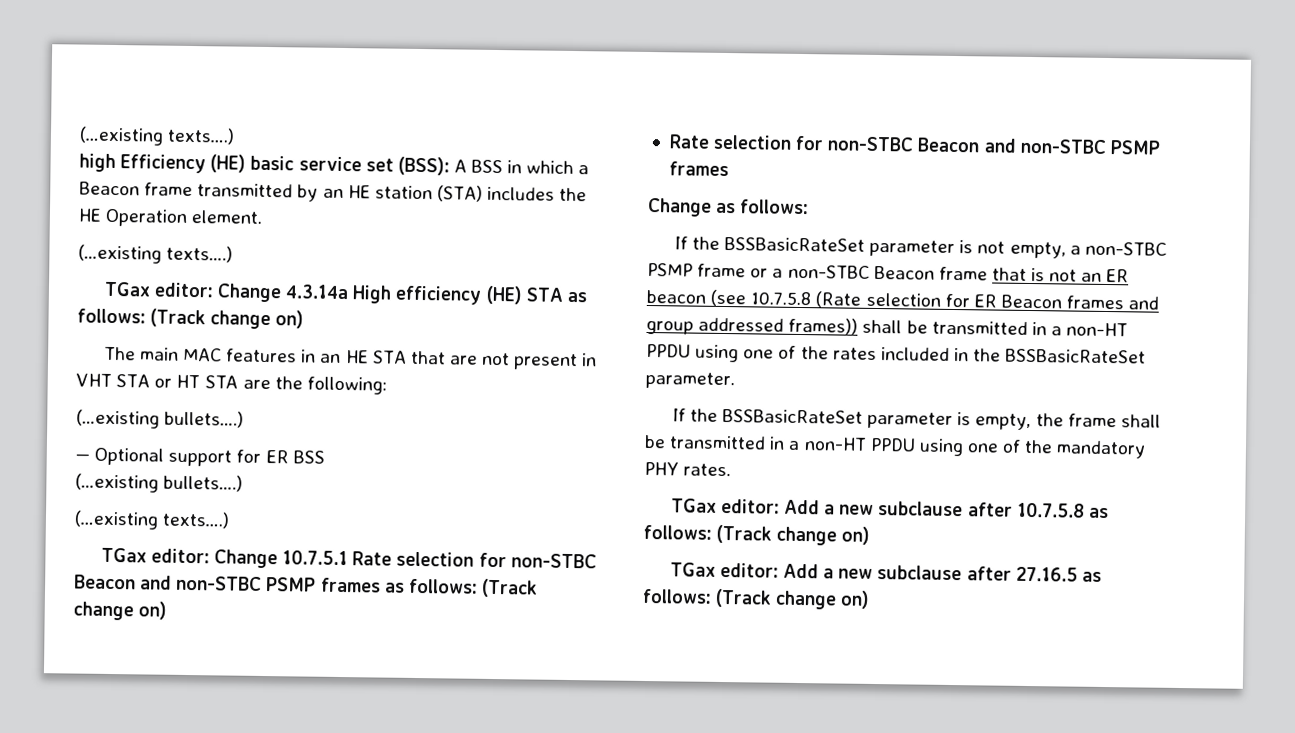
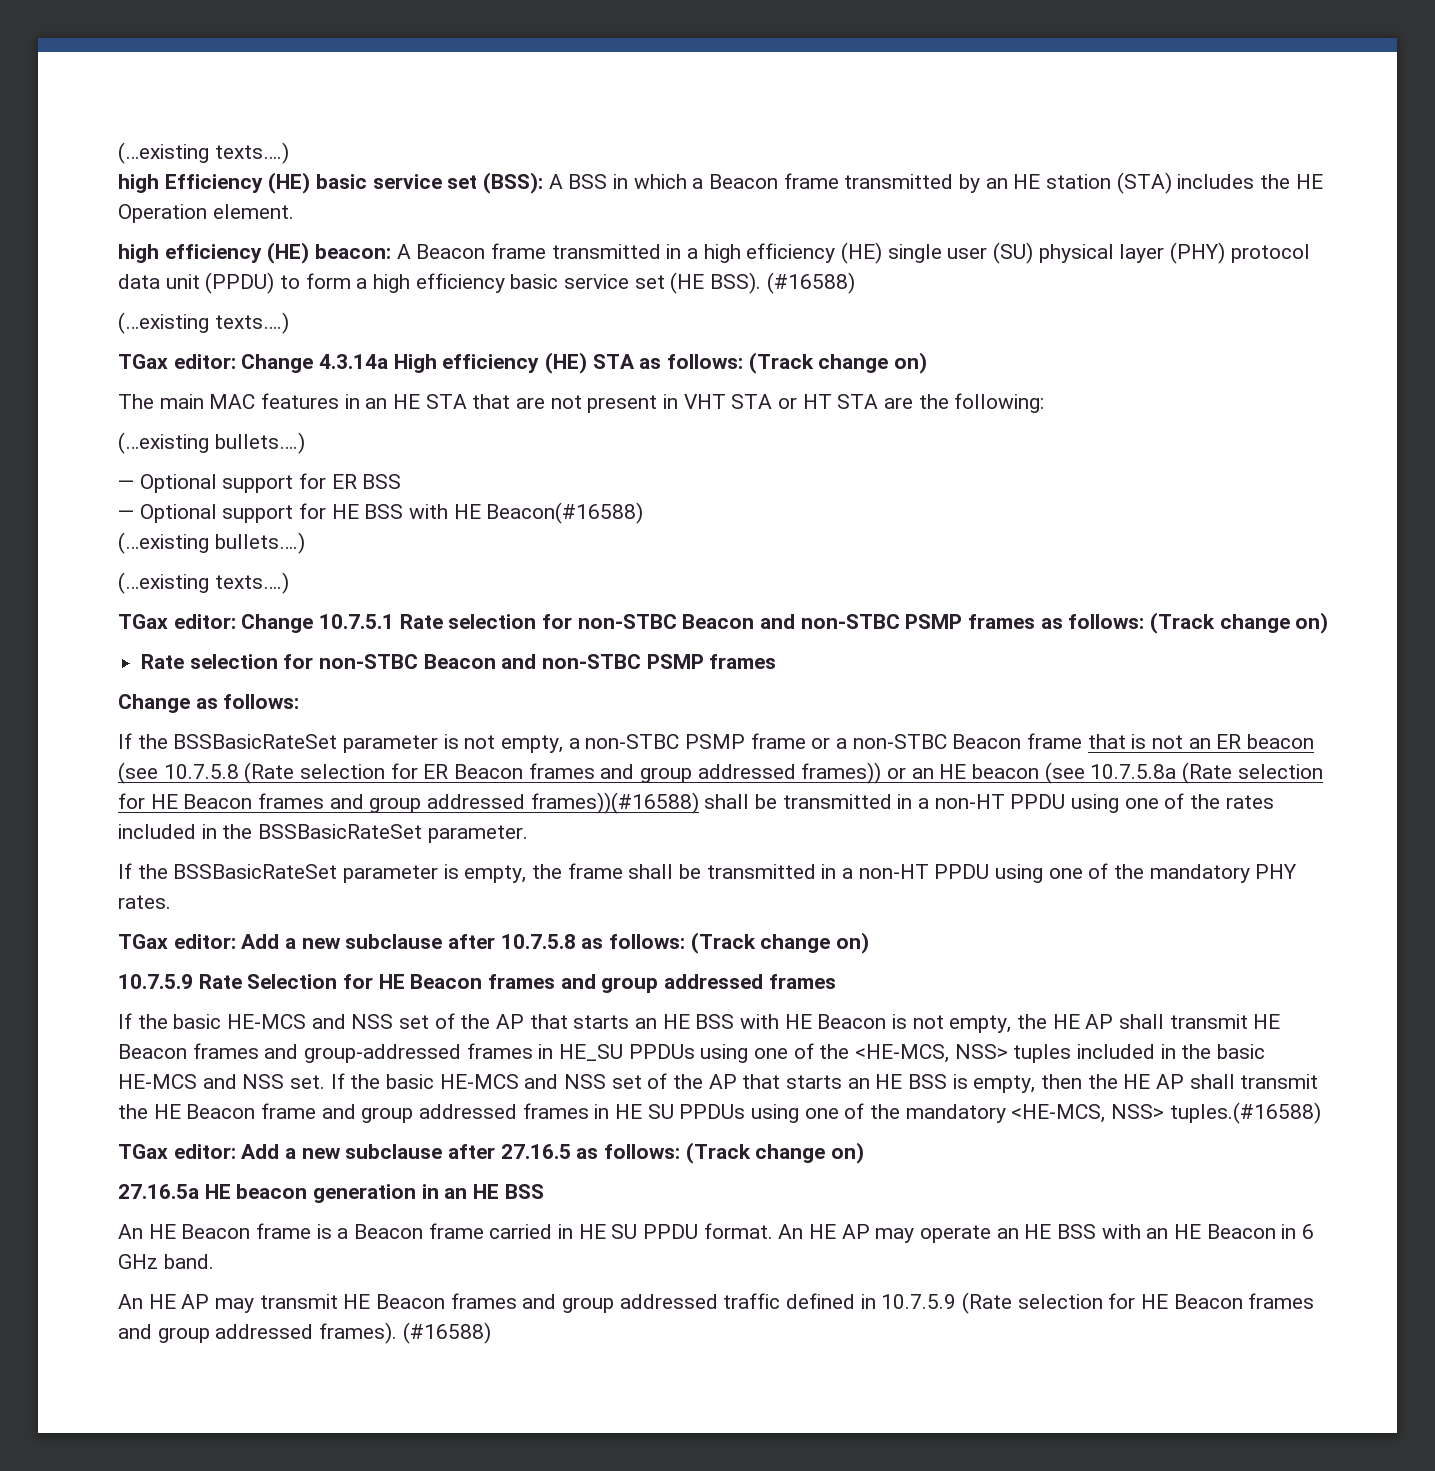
(264, 217) none -> [118,242,1310,264] [118,272,855,294] // high efficiency (HE) beacon: A Beacon frame transmitted in a high efficiency (HE) single user (SU) physical layer (PHY) protocol data unit (PPDU) to form a high efficiency basic service set (HE BSS). (#16588)
(325, 457) none -> [118,502,644,524] // — Optional support for HE BSS with HE Beacon(#16588)
(859, 326) none -> [887,762,1323,784] [118,792,699,814] or an HE beacon (see 10.7.5.8a (Rate selection for HE Beacon frames and group addressed frames))(#16588)
(871, 535) none -> [118,974,836,993] [118,1013,1281,1033] [118,1043,1266,1063] [118,1073,1319,1093] [118,1102,1321,1124] // 10.7.5.9 Rate Selection for HE Beacon frames and group addressed frames // If the basic HE-MCS and NSS set of the AP that starts an HE BSS with HE Beacon is not empty, the HE AP shall transmit HE Beacon frames and group-addressed frames in HE_SU PPDUs using one of the <HE-MCS, NSS> tuples included in the basic HE-MCS and NSS set. If the basic HE-MCS and NSS set of the AP that starts an HE BSS is empty, then the HE AP shall transmit the HE Beacon frame and group addressed frames in HE SU PPDUs using one of the mandatory <HE-MCS, NSS> tuples.(#16588)
(871, 599) none -> [118,1184,544,1203] [118,1223,1315,1243] [118,1254,214,1269] [118,1292,1315,1314] [118,1322,491,1344] // 27.16.5a HE beacon generation in an HE BSS // An HE Beacon frame is a Beacon frame carried in HE SU PPDU format. An HE AP may operate an HE BSS with an HE Beacon in 6 GHz band. // An HE AP may transmit HE Beacon frames and group addressed traffic defined in 10.7.5.9 (Rate selection for HE Beacon frames and group addressed frames). (#16588)

